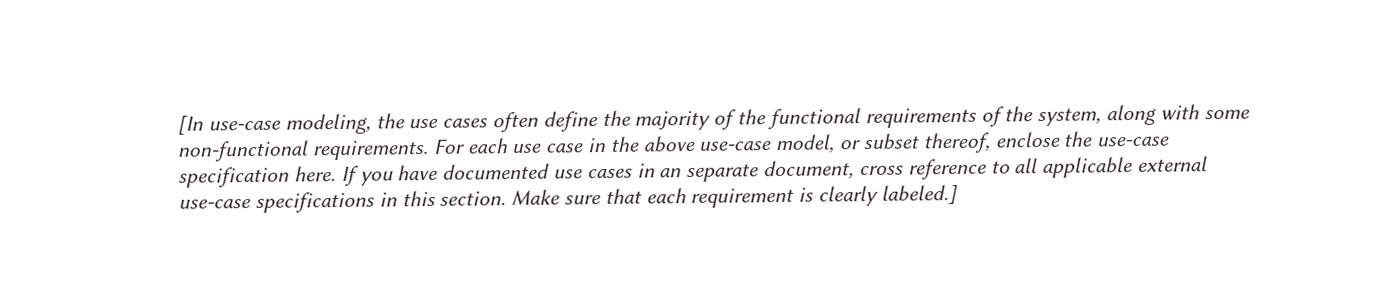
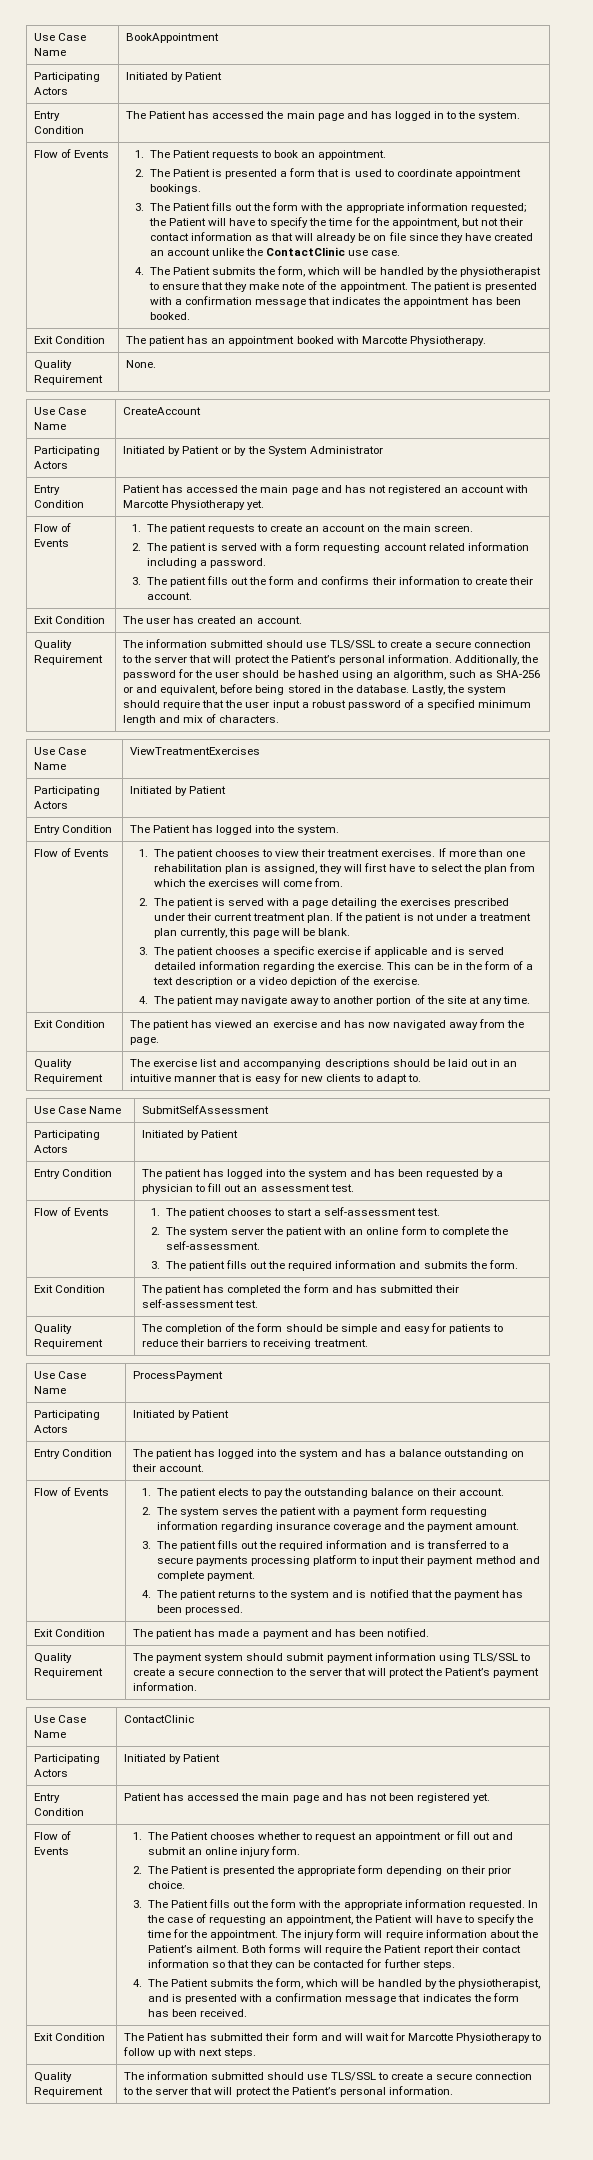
[177,104,1250,135] [177,131,1170,162] [178,156,1208,188] [178,184,958,213] [In use-case modeling, the use cases often define the majority of the functional requirements of the system, along with some non-functional requirements. For each use case in the above use-case model, or subset thereof, enclose the use-case specification here. If you have documented use cases in an separate document, cross reference to all applicable external use-case specifications in this section. Make sure that each requirement is clearly labeled.] -> [34,33,87,41] [34,48,67,56] [126,33,220,43] [34,72,101,82] [34,87,69,95] [126,72,223,82] [34,111,61,121] [34,126,85,134] [126,111,521,121] [34,149,110,158] [134,150,387,160] [134,168,521,179] [149,184,201,194] [134,202,527,213] [148,217,524,228] [149,232,533,243] [149,247,401,256] [134,266,541,277] [148,281,537,292] [149,296,521,307] [149,312,190,320] [34,336,106,344] [126,336,486,346] [34,360,73,370] [34,375,104,385] [126,360,157,368] [34,407,87,415] [34,422,67,430] [123,407,202,415] [34,446,101,456] [34,461,69,469] [123,446,383,456] [34,485,61,495] [34,500,85,508] [123,485,529,495] [123,500,265,510] [34,523,72,532] [34,539,70,547] [131,524,473,534] [131,542,529,553] [146,558,266,568] [131,576,533,587] [146,592,192,600] [34,616,106,624] [123,616,302,624] [34,640,73,650] [34,655,104,665] [123,639,532,649] [122,654,539,665] [123,669,541,680] [123,684,507,695] [123,699,532,710] [123,714,280,725] [34,747,87,755] [34,762,67,770] [130,747,261,755] [34,786,101,796] [34,801,69,809] [130,786,227,796] [34,825,113,835] [130,825,339,835] [34,848,110,857] [138,848,525,859] [153,863,535,874] [153,878,344,887] [138,898,509,908] [153,912,531,923] [153,928,351,938] [138,946,504,957] [153,961,533,972] [152,976,420,987] [138,995,531,1006] [34,1020,106,1028] [130,1019,525,1030] [130,1037,160,1045] [34,1059,73,1069] [34,1074,104,1084] [130,1059,518,1069] [130,1073,422,1084] [34,1106,122,1114] [142,1105,270,1114] [34,1130,101,1140] [34,1145,69,1153] [142,1130,239,1140] [34,1169,113,1179] [142,1169,504,1179] [142,1183,354,1194] [34,1207,110,1216] [150,1207,441,1218] [150,1226,508,1237] [165,1241,260,1250] [150,1260,518,1271] [34,1285,106,1293] [142,1284,459,1295] [142,1299,259,1308] [34,1324,73,1334] [34,1339,104,1349] [142,1323,504,1334] [142,1339,368,1349] [34,1371,87,1379] [34,1386,67,1394] [133,1371,224,1381] [34,1410,101,1420] [34,1425,69,1433] [133,1410,230,1420] [34,1449,113,1459] [133,1449,525,1459] [132,1464,205,1472] [34,1487,110,1496] [141,1488,504,1498] [141,1506,487,1517] [156,1521,520,1532] [141,1540,509,1551] [156,1555,540,1566] [156,1571,255,1581] [141,1589,523,1600] [156,1605,243,1615] [34,1629,106,1637] [133,1628,429,1639] [34,1653,73,1663] [34,1668,104,1678] [133,1652,530,1663] [133,1668,540,1678] [133,1682,198,1691] [34,1715,87,1723] [34,1730,67,1738] [124,1715,195,1723] [34,1754,101,1764] [34,1769,69,1777] [124,1754,221,1764] [34,1793,61,1803] [34,1808,85,1816] [124,1793,491,1803] [34,1831,72,1840] [34,1847,70,1855] [132,1831,513,1842] [147,1846,301,1857] [132,1865,511,1876] [147,1881,185,1889] [132,1899,538,1910] [146,1914,533,1925] [146,1929,538,1940] [147,1944,521,1955] [147,1959,455,1970] [132,1978,540,1989] [147,1993,519,2004] [147,2009,247,2017] [34,2033,106,2041] [124,2032,542,2043] [123,2047,257,2058] [34,2072,73,2082] [34,2087,104,2097] [124,2071,533,2081] [123,2086,453,2097] Use Case Name | BookAppointment // Participating Actors | Initiated by Patient // Entry Condition | The Patient has accessed the main page and has logged in to the system. // Flow of Events | 1. The Patient requests to book an appointment. // 2. The Patient is presented a form that is used to coordinate appointment bookings. // 3. The Patient fills out the form with the appropriate information requested; the Patient will have to specify the time for the appointment, but not their contact information as that will already be on file since they have created an account unlike the ContactClinic use case. // 4. The Patient submits the form, which will be handled by the physiotherapist to ensure that they make note of the appointment. The patient is presented with a confirmation message that indicates the appointment has been booked. // Exit Condition | The patient has an appointment booked with Marcotte Physiotherapy. // Quality Requirement | None. // Use Case Name | CreateAccount // Participating Actors | Initiated by Patient or by the System Administrator // Entry Condition | Patient has accessed the main page and has not registered an account with Marcotte Physiotherapy yet. // Flow of Events | 1. The patient requests to create an account on the main screen. // 2. The patient is served with a form requesting account related information including a password. // 3. The patient fills out the form and confirms their information to create their account. // Exit Condition | The user has created an account. // Quality Requirement | The information submitted should use TLS/SSL to create a secure connection to the server that will protect the Patient’s personal information. Additionally, the password for the user should be hashed using an algorithm, such as SHA-256 or and equivalent, before being stored in the database. Lastly, the system should require that the user input a robust password of a specified minimum length and mix of characters. // Use Case Name | ViewTreatmentExercises // Participating Actors | Initiated by Patient // Entry Condition | The Patient has logged into the system. // Flow of Events | 1. The patient chooses to view their treatment exercises. If more than one rehabilitation plan is assigned, they will first have to select the plan from which the exercises will come from. // 2. The patient is served with a page detailing the exercises prescribed under their current treatment plan. If the patient is not under a treatment plan currently, this page will be blank. // 3. The patient chooses a specific exercise if applicable and is served detailed information regarding the exercise. This can be in the form of a text description or a video depiction of the exercise. // 4. The patient may navigate away to another portion of the site at any time. // Exit Condition | The patient has viewed an exercise and has now navigated away from the page. // Quality Requirement | The exercise list and accompanying descriptions should be laid out in an intuitive manner that is easy for new clients to adapt to. // Use Case Name | SubmitSelfAssessment // Participating Actors | Initiated by Patient // Entry Condition | The patient has logged into the system and has been requested by a physician to fill out an assessment test. // Flow of Events | 1. The patient chooses to start a self-assessment test. // 2. The system server the patient with an online form to complete the self-assessment. // 3. The patient fills out the required information and submits the form. // Exit Condition | The patient has completed the form and has submitted their self-assessment test. // Quality Requirement | The completion of the form should be simple and easy for patients to reduce their barriers to receiving treatment. // Use Case Name | ProcessPayment // Participating Actors | Initiated by Patient // Entry Condition | The patient has logged into the system and has a balance outstanding on their account. // Flow of Events | 1. The patient elects to pay the outstanding balance on their account. // 2. The system serves the patient with a payment form requesting information regarding insurance coverage and the payment amount. // 3. The patient fills out the required information and is transferred to a secure payments processing platform to input their payment method and complete payment. // 4. The patient returns to the system and is notified that the payment has been processed. // Exit Condition | The patient has made a payment and has been notified. // Quality Requirement | The payment system should submit payment information using TLS/SSL to create a secure connection to the server that will protect the Patient’s payment information. // Use Case Name | ContactClinic // Participating Actors | Initiated by Patient // Entry Condition | Patient has accessed the main page and has not been registered yet. // Flow of Events | 1. The Patient chooses whether to request an appointment or fill out and submit an online injury form. // 2. The Patient is presented the appropriate form depending on their prior choice. // 3. The Patient fills out the form with the appropriate information requested. In the case of requesting an appointment, the Patient will have to specify the time for the appointment. The injury form will require information about the Patient’s ailment. Both forms will require the Patient report their contact information so that they can be contacted for further steps. // 4. The Patient submits the form, which will be handled by the physiotherapist, and is presented with a confirmation message that indicates the form has been received. // Exit Condition | The Patient has submitted their form and will wait for Marcotte Physiotherapy to follow up with next steps. // Quality Requirement | The information submitted should use TLS/SSL to create a secure connection to the server that will protect the Patient’s personal information.

